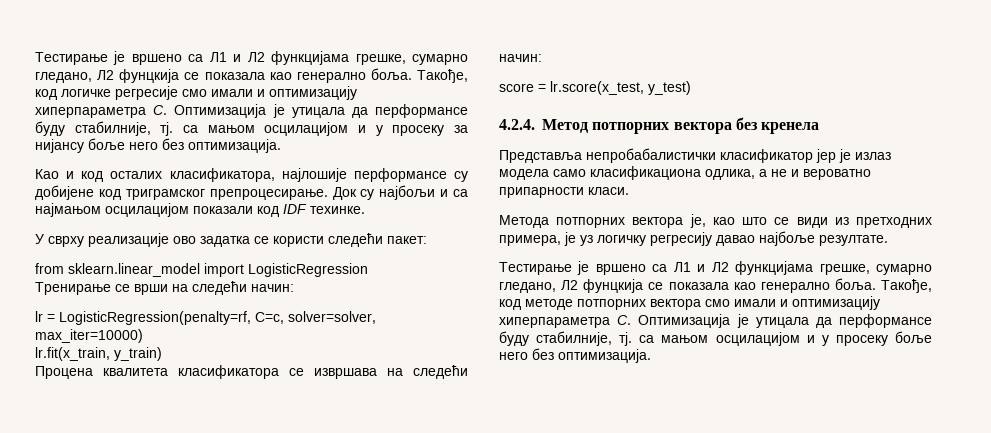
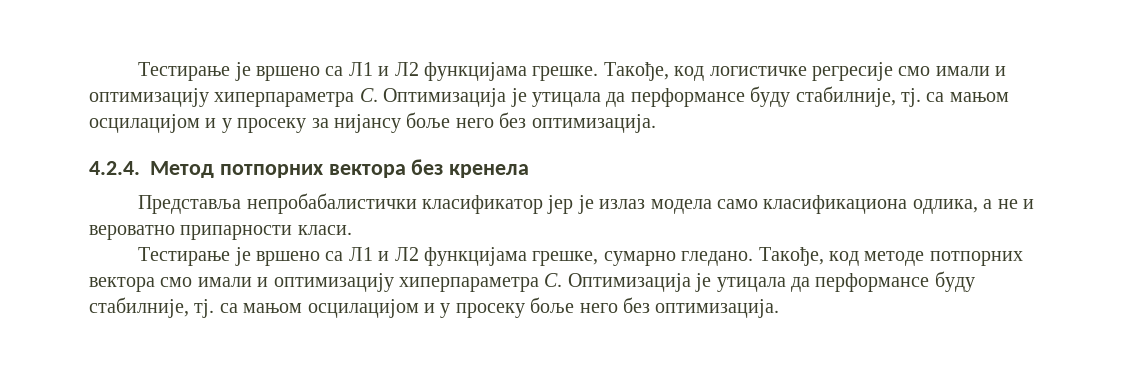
[35,51,469,65] [35,68,468,83] [35,89,111,100] Тестирање је вршено са Л1 и Л2 функцијама грешке, сумарно гледано, Л2 фунцкија се показала као генерално боља. Такође, код логичке -> [138,62,807,81] Тестирање је вршено са Л1 и Л2 функцијама грешке. Такође, код логистичке
[35,168,468,182] [35,185,468,200] [35,203,365,217] [35,233,427,247] [35,263,368,277] [35,281,294,295] [35,311,376,325] [35,329,143,343] [35,347,162,361] [35,365,468,379] [499,54,542,62] [499,81,691,95] // Као и код осталих класификатора, најлошије перформансе су добијене код триграмског препроцесирање. Док су најбољи и са најмањом осцилацијом показали код IDF техинке. // У сврху реализације ово задатка се користи следећи пакет: // from sklearn.linear_model import LogisticRegression // Тренирање се врши на следећи начин: // lr = LogisticRegression(penalty=rf, C=c, solver=solver, max_iter=10000) // lr.fit(x_train, y_train) // Процена квалитета класификатора се извршава на следећи начин: // score = lr.score(x_test, y_test) -> (656, 123) none
[499,214,932,228] [499,231,888,246] // Метода потпорних вектора је, као што се види из претходних примера, је уз логичку регресију давао најбоље резултате. -> (352, 230) none
[499,278,876,293] гледано, Л2 фунцкија се показала као генерално боља. -> [681,251,754,266] гледано.

